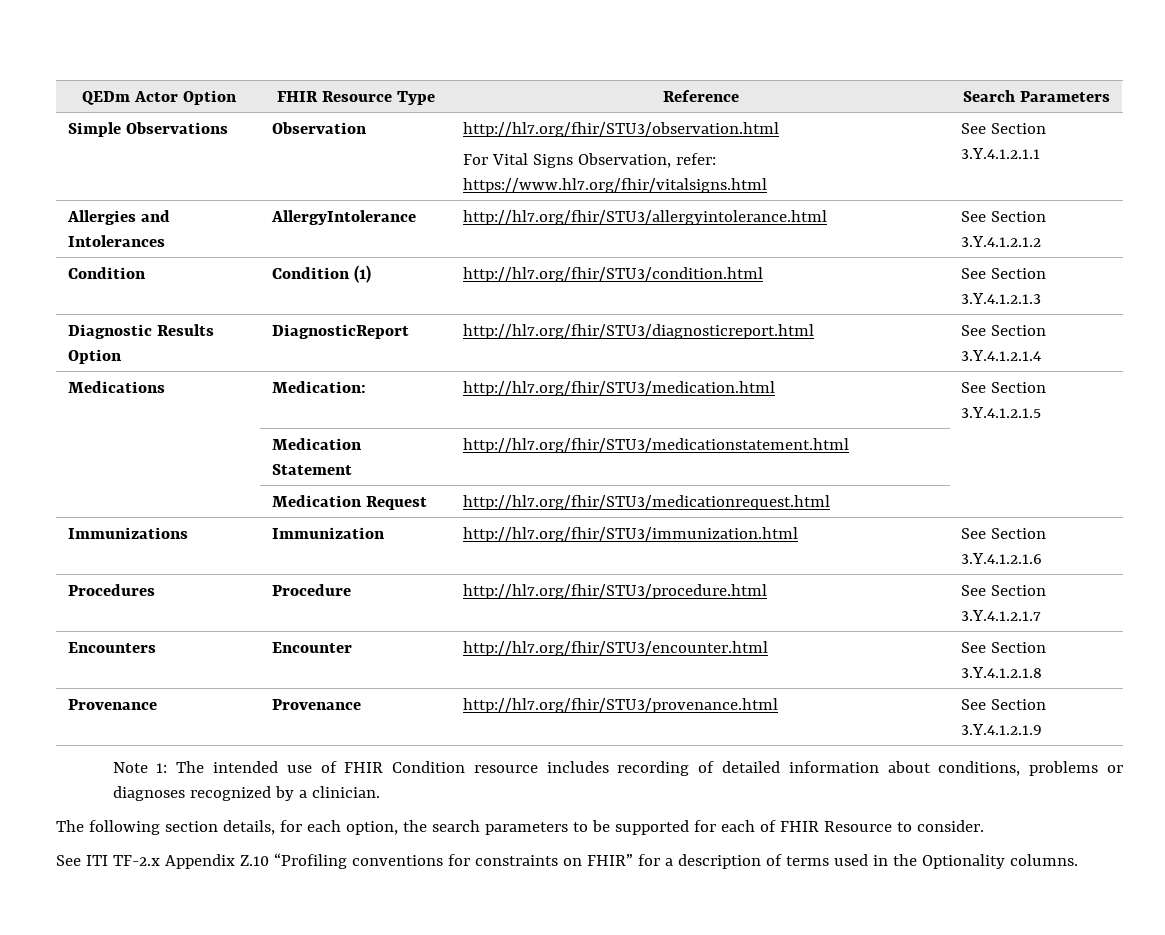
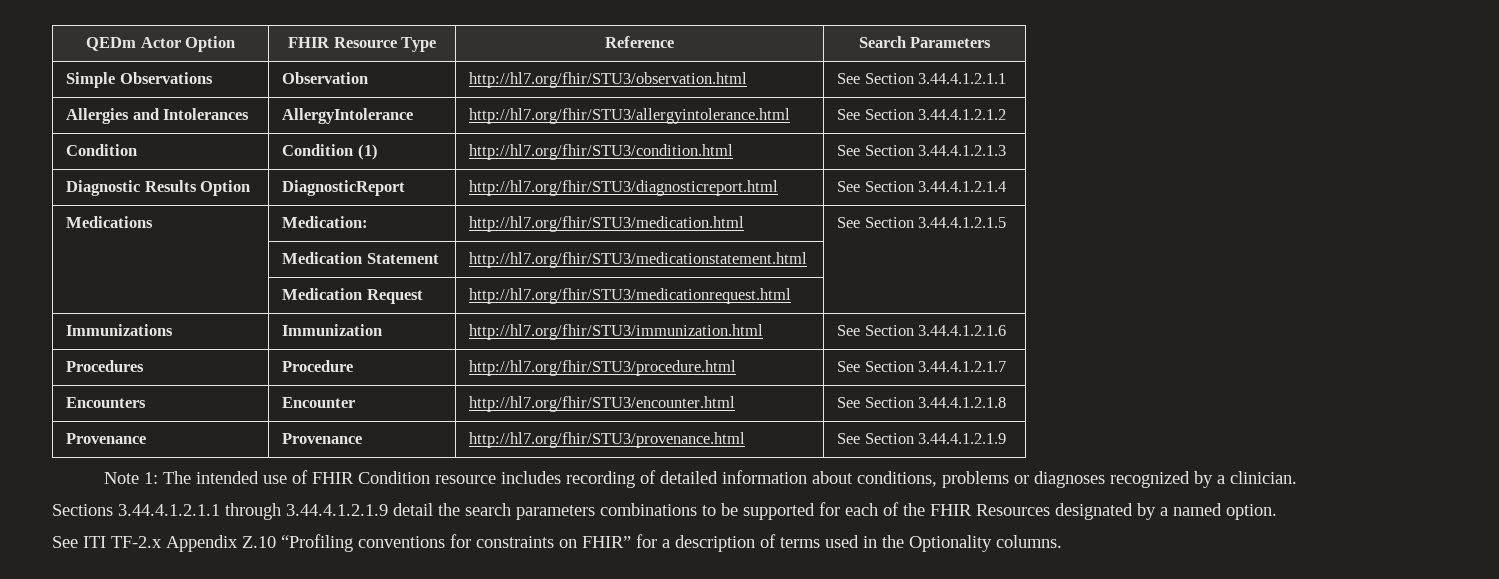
[463,153,717,168] [463,178,768,193] [961,123,1047,134] [961,148,1041,159] // For Vital Signs Observation, refer: https://www.hl7.org/fhir/vitalsigns.html | See Section 3.Y.4.1.2.1.1 -> [837,73,1007,84] | See Section 3.44.4.1.2.1.1
[961,236,1042,247] 3.Y.4.1.2.1.2 -> [918,109,1007,120] 3.44.4.1.2.1.2
[961,293,1042,304] 3.Y.4.1.2.1.3 -> [918,145,1007,156] 3.44.4.1.2.1.3
[961,350,1042,361] 3.Y.4.1.2.1.4 -> [918,181,1007,192] 3.44.4.1.2.1.4
[961,407,1042,418] 3.Y.4.1.2.1.5 -> [918,217,1007,228] 3.44.4.1.2.1.5
[961,553,1043,564] 3.Y.4.1.2.1.6 -> [918,325,1007,336] 3.44.4.1.2.1.6
[961,610,1042,621] 3.Y.4.1.2.1.7 -> [918,361,1007,372] 3.44.4.1.2.1.7
[961,667,1043,678] 3.Y.4.1.2.1.8 -> [918,397,1007,408] 3.44.4.1.2.1.8
[961,724,1043,735] 3.Y.4.1.2.1.9 -> [918,433,1007,444] 3.44.4.1.2.1.9
[56,820,398,835] The following section details, for each option, -> [52,503,433,520] Sections 3.44.4.1.2.1.1 through 3.44.4.1.2.1.9 detail
(568, 828) none -> [600,503,697,516] combinations
[779,820,984,832] FHIR Resource to consider. -> [903,503,1277,520] the FHIR Resources designated by a named option.

